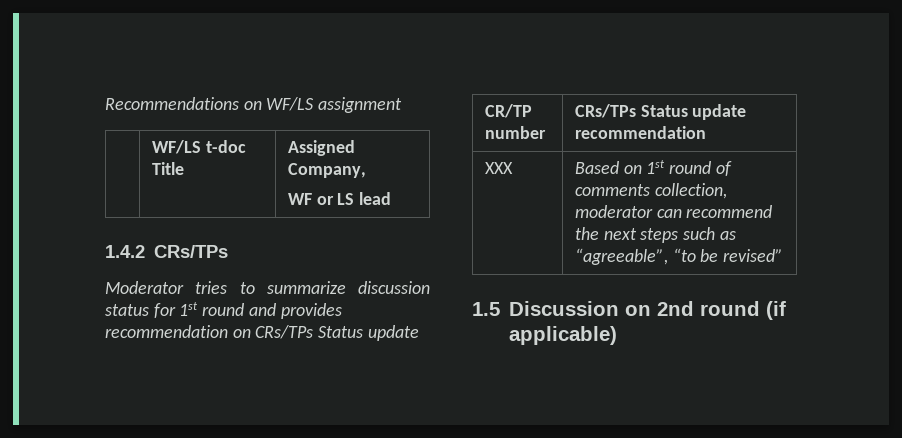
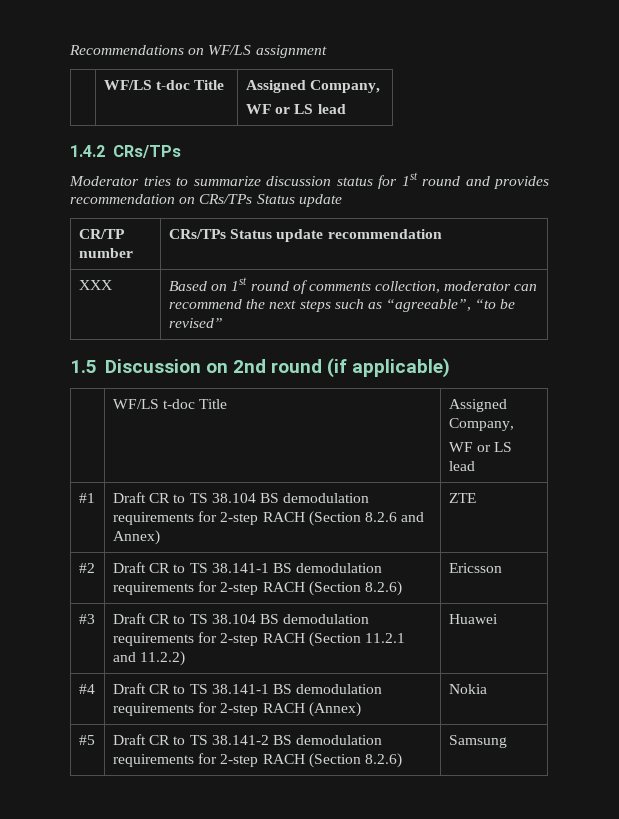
(617, 335) none -> [112,399,228,409] [448,399,507,412] [448,418,514,431] [448,442,513,452] [448,461,475,471] [78,493,95,503] [112,492,370,503] [112,511,425,526] [112,530,160,545] [448,493,476,503] [78,563,95,573] [112,562,383,573] [112,581,402,596] [448,563,502,573] [78,614,95,624] [112,613,370,624] [112,632,405,647] [112,651,186,666] [448,614,498,624] [78,684,95,694] [112,683,383,694] [112,702,361,717] [448,684,487,694] [78,735,95,745] [112,734,383,745] [112,753,402,768] [448,735,507,748] // | WF/LS t-doc Title | Assigned Company, // WF or LS lead // #1 | Draft CR to TS 38.104 BS demodulation requirements for 2-step RACH (Section 8.2.6 and Annex) | ZTE // #2 | Draft CR to TS 38.141-1 BS demodulation requirements for 2-step RACH (Section 8.2.6) | Ericsson // #3 | Draft CR to TS 38.104 BS demodulation requirements for 2-step RACH (Section 11.2.1 and 11.2.2) | Huawei // #4 | Draft CR to TS 38.141-1 BS demodulation requirements for 2-step RACH (Annex) | Nokia // #5 | Draft CR to TS 38.141-2 BS demodulation requirements for 2-step RACH (Section 8.2.6) | Samsung

